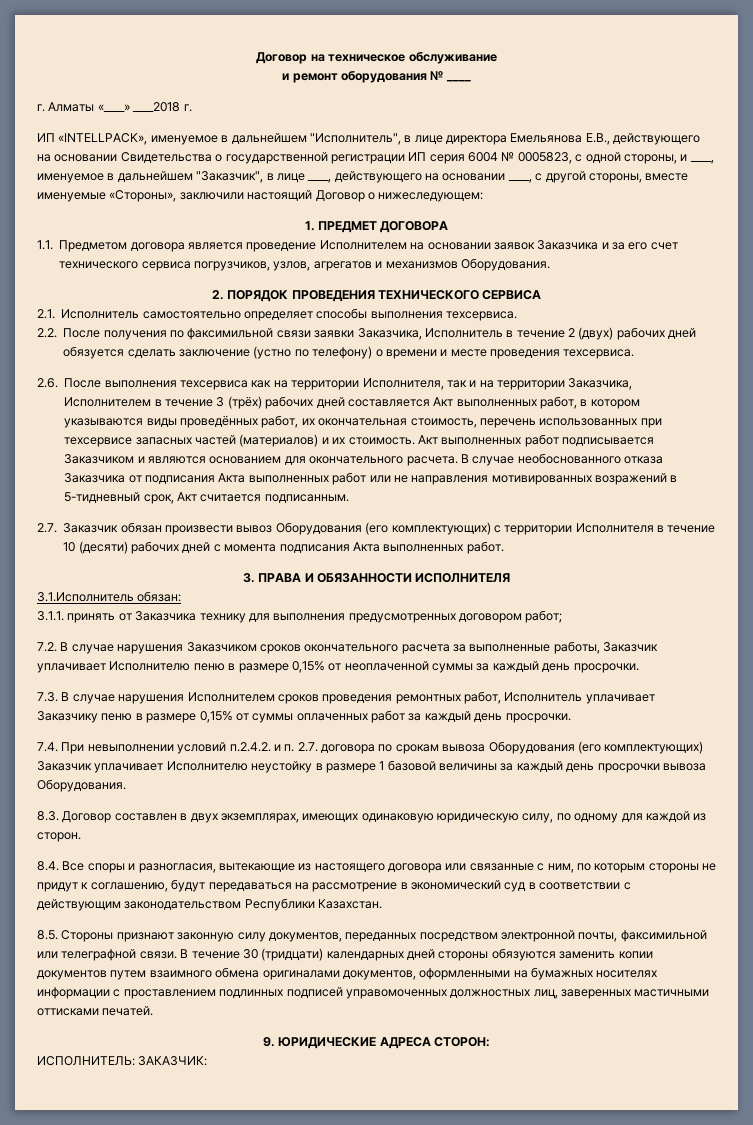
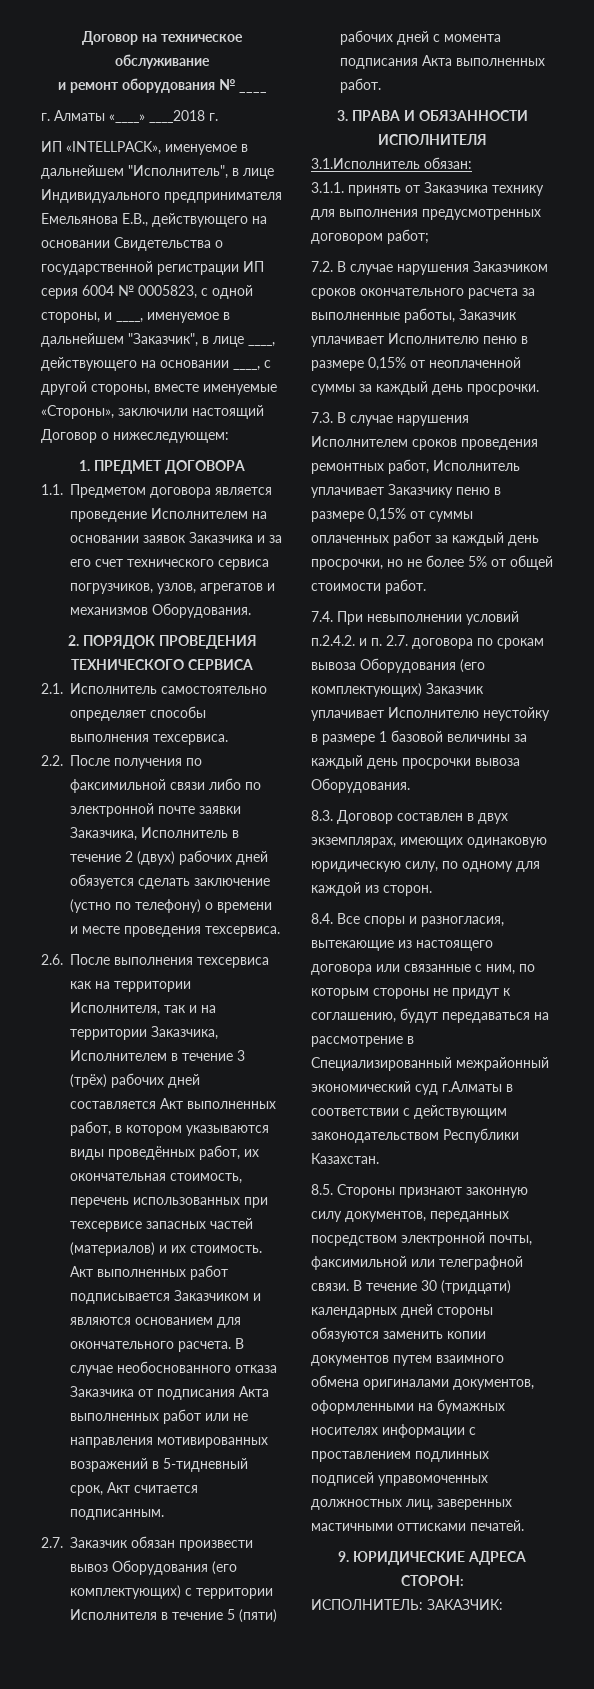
[446,135,507,145] директора -> [41,189,282,203] Индивидуального предпринимателя
(311, 334) none -> [209,778,261,790] [70,803,195,817] либо по электронной почте
[63,541,128,554] 10 (десяти) -> [227,1609,277,1623] 5 (пяти)
[505,713,571,723] просрочки. -> [311,555,553,570] [311,579,426,594] просрочки, но не более 5% от общей стоимости работ.
(408, 885) none -> [311,1057,549,1071] Специализированный межрайонный
(527, 887) none -> [442,1081,502,1092] г.Алматы

